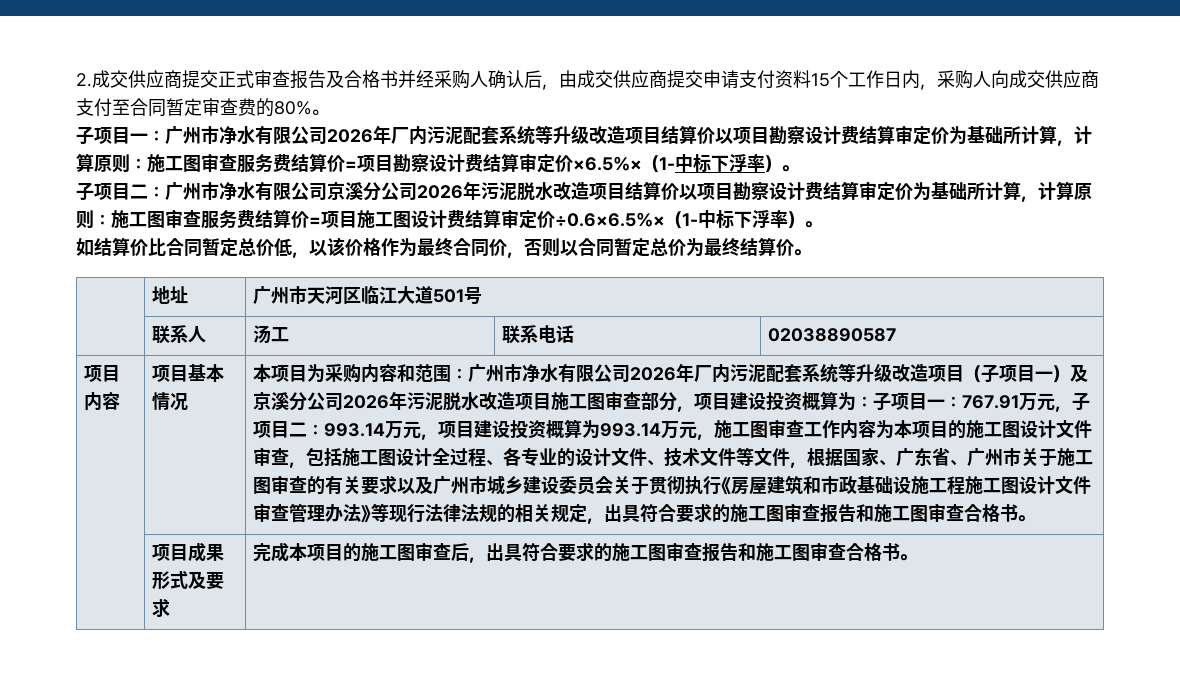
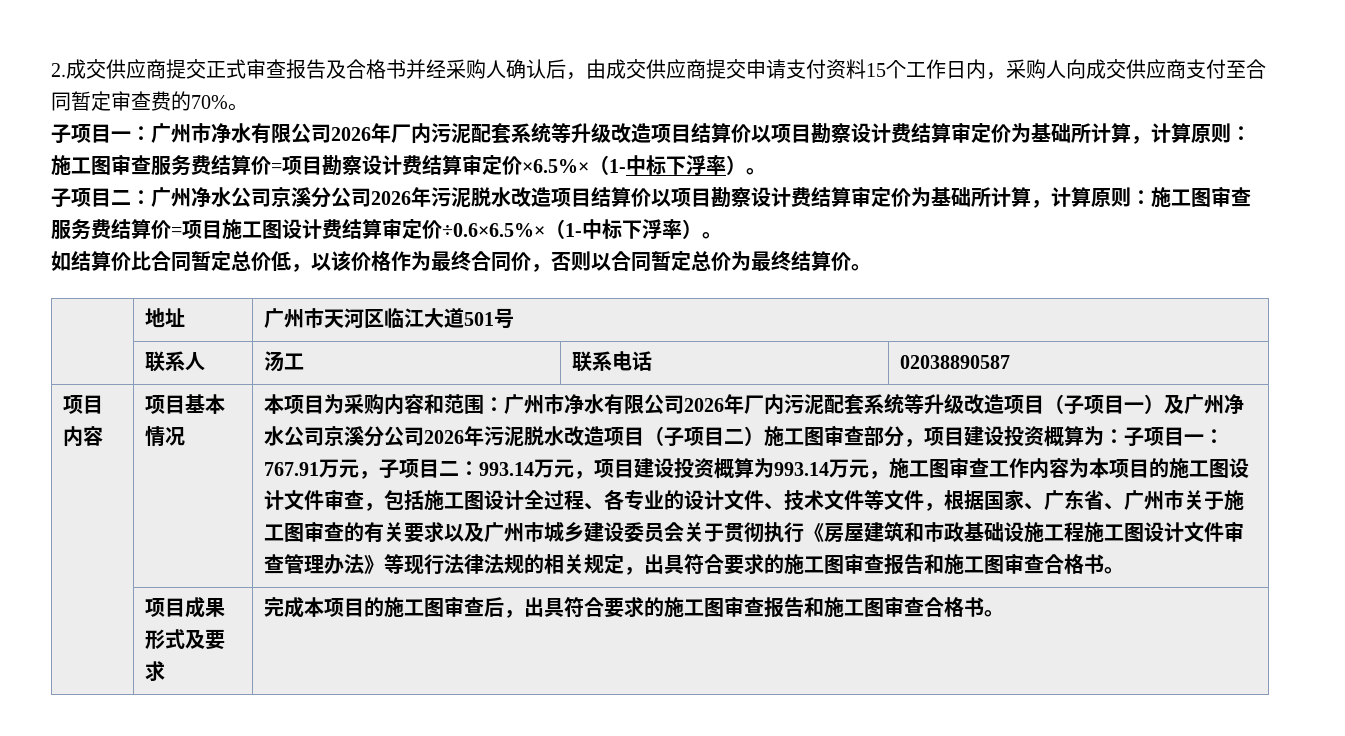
[274,101,312,115] 80% -> [191,95,228,109] 70%
[201,182,291,201] 市净水有限 -> [191,187,231,208] 净水
[252,391,551,411] 京溪分公司2026年污泥脱水改造项目 -> [1183,394,1244,415] [263,426,764,447] 广州净水公司京溪分公司2026年污泥脱水改造项目（子项目二）

